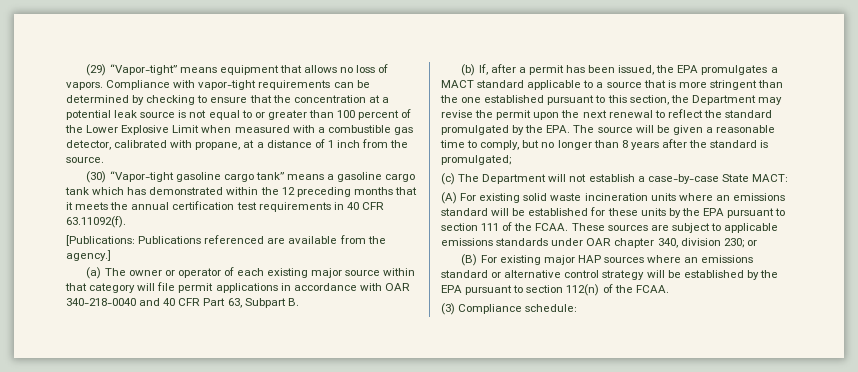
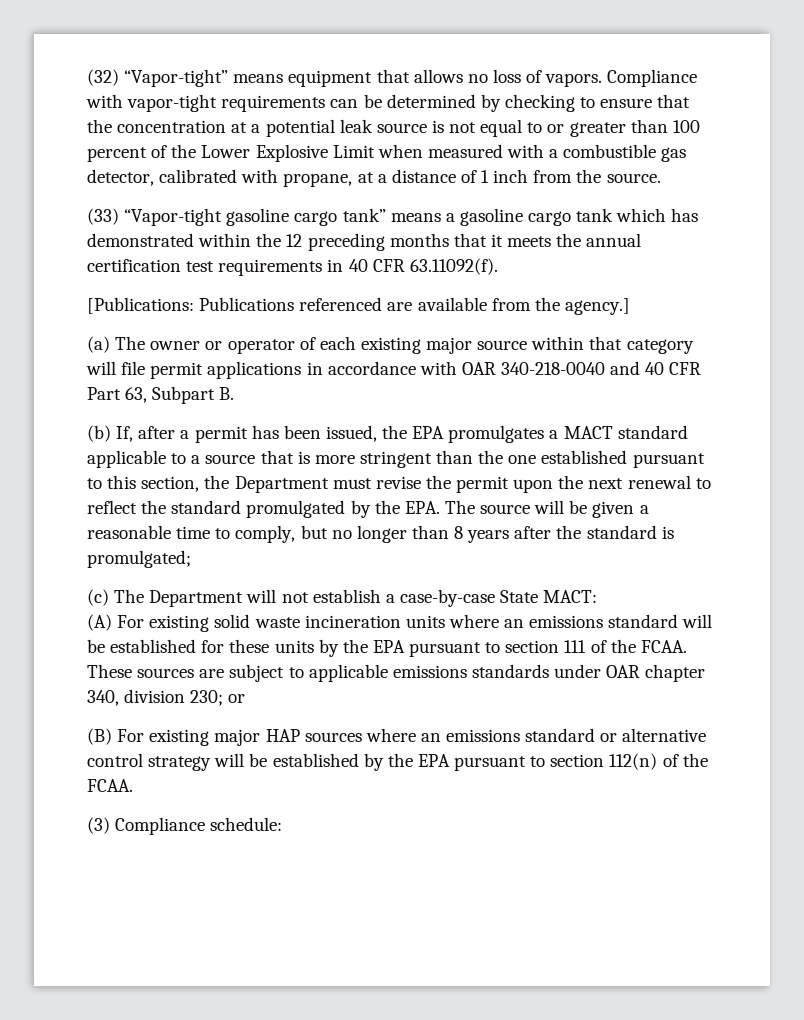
[86,64,107,76] (29) -> [87,69,119,86] (32)
[86,171,107,183] (30) -> [87,208,119,225] (33)
[757,97,782,105] may -> [332,478,372,489] must

